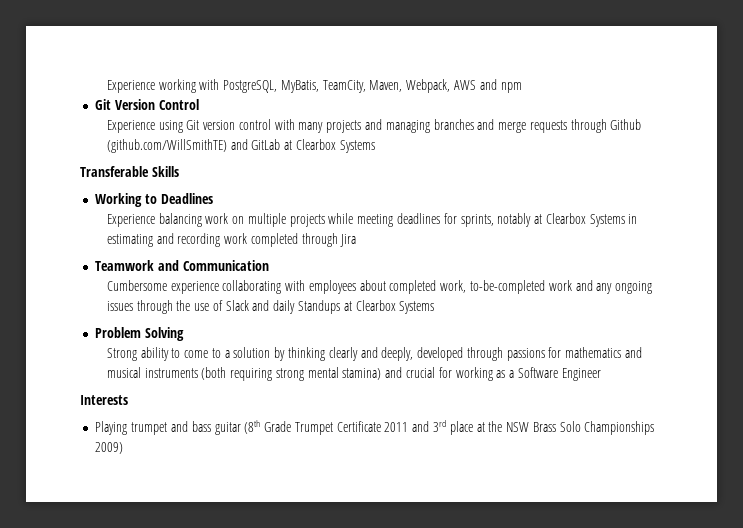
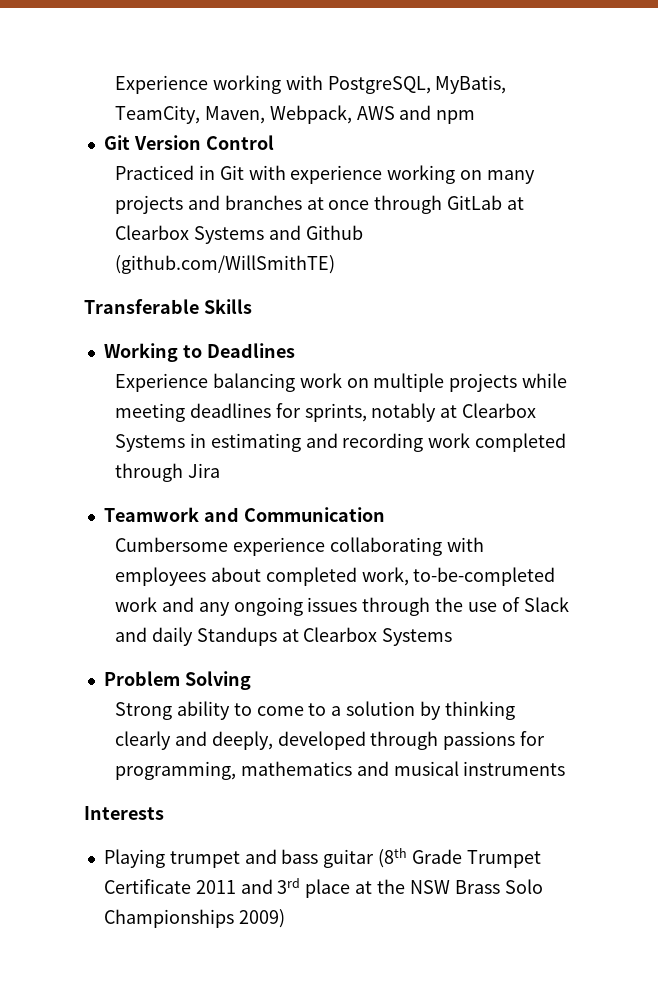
[106,119,642,133] [106,139,248,153] Experience using Git version control with many projects and managing branches and merge requests through Github (github.com/WillSmithTE) and -> [114,165,535,184] [114,195,443,214] Practiced in Git with experience working on many projects and branches at once through
(375, 146) none -> [268,225,363,240] [114,255,335,274] and Github (github.com/WillSmithTE)
(562, 352) none -> [114,761,236,780] programming,
[201,367,601,381] (both requiring strong mental stamina) and crucial for working as a Software Engineer -> (566, 768) none

